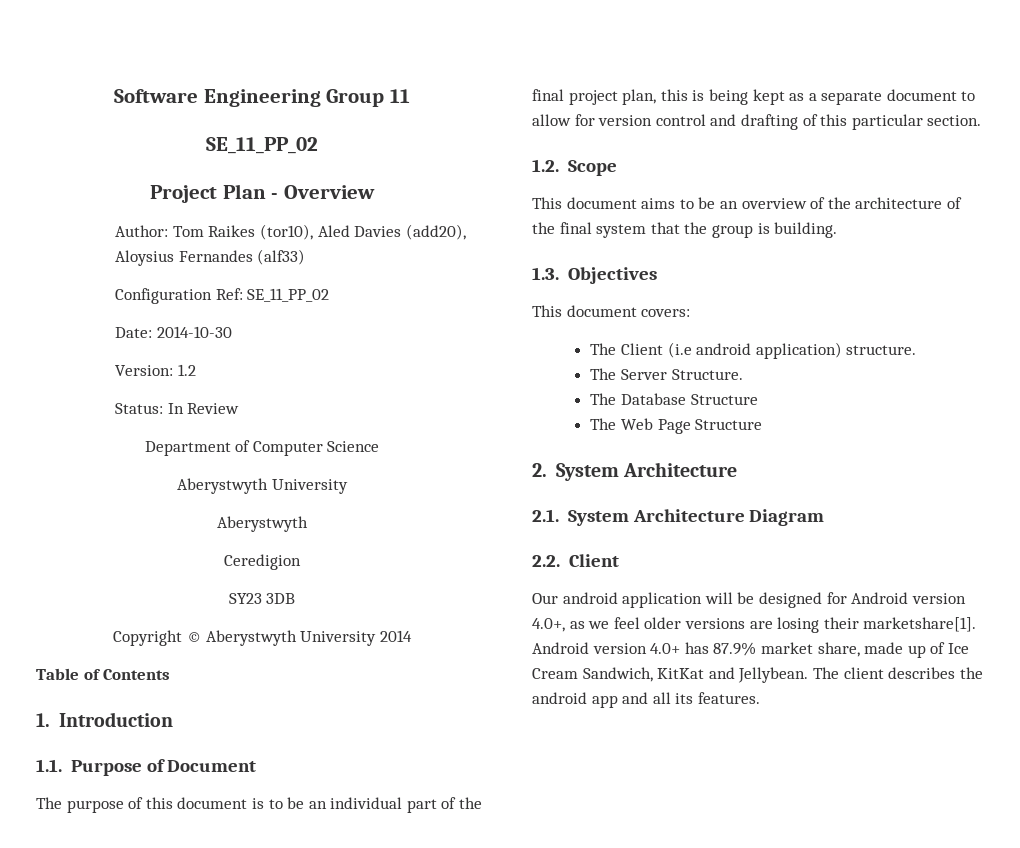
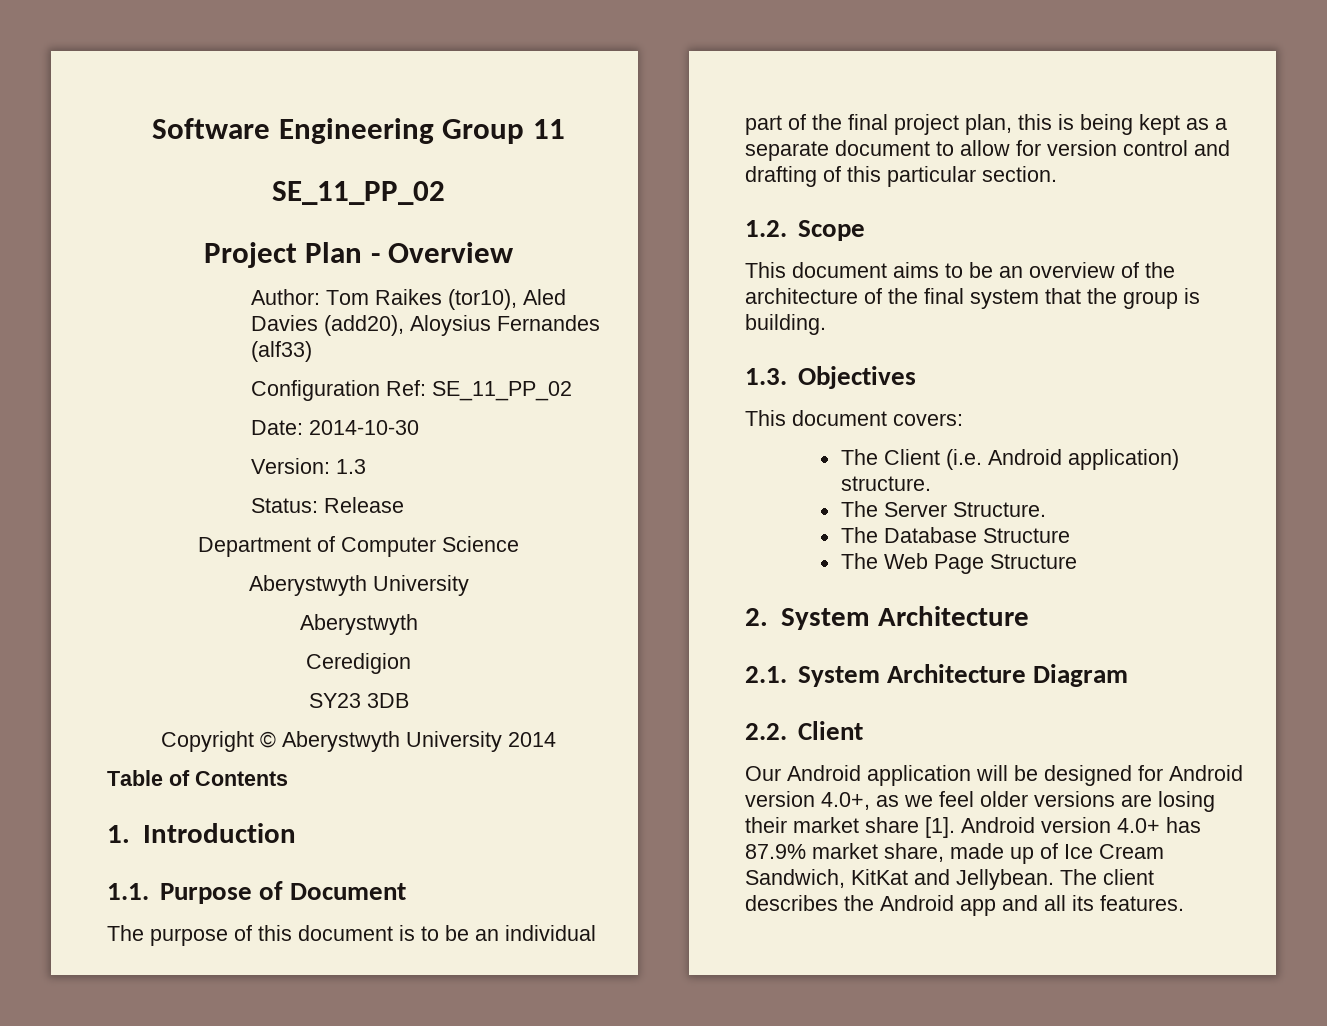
[177,364,196,376] 1.2 -> [335,459,366,474] 1.3
[167,403,240,414] In Review -> [323,497,404,513] Release
[667,342,752,358] (i.e android -> [945,449,1062,470] (i.e. Android
[562,592,618,604] android -> [787,765,861,781] Android
[863,617,977,632] marketshare[1]. -> [793,817,955,838] market share [1].
[532,692,587,704] android -> [880,895,954,911] Android

